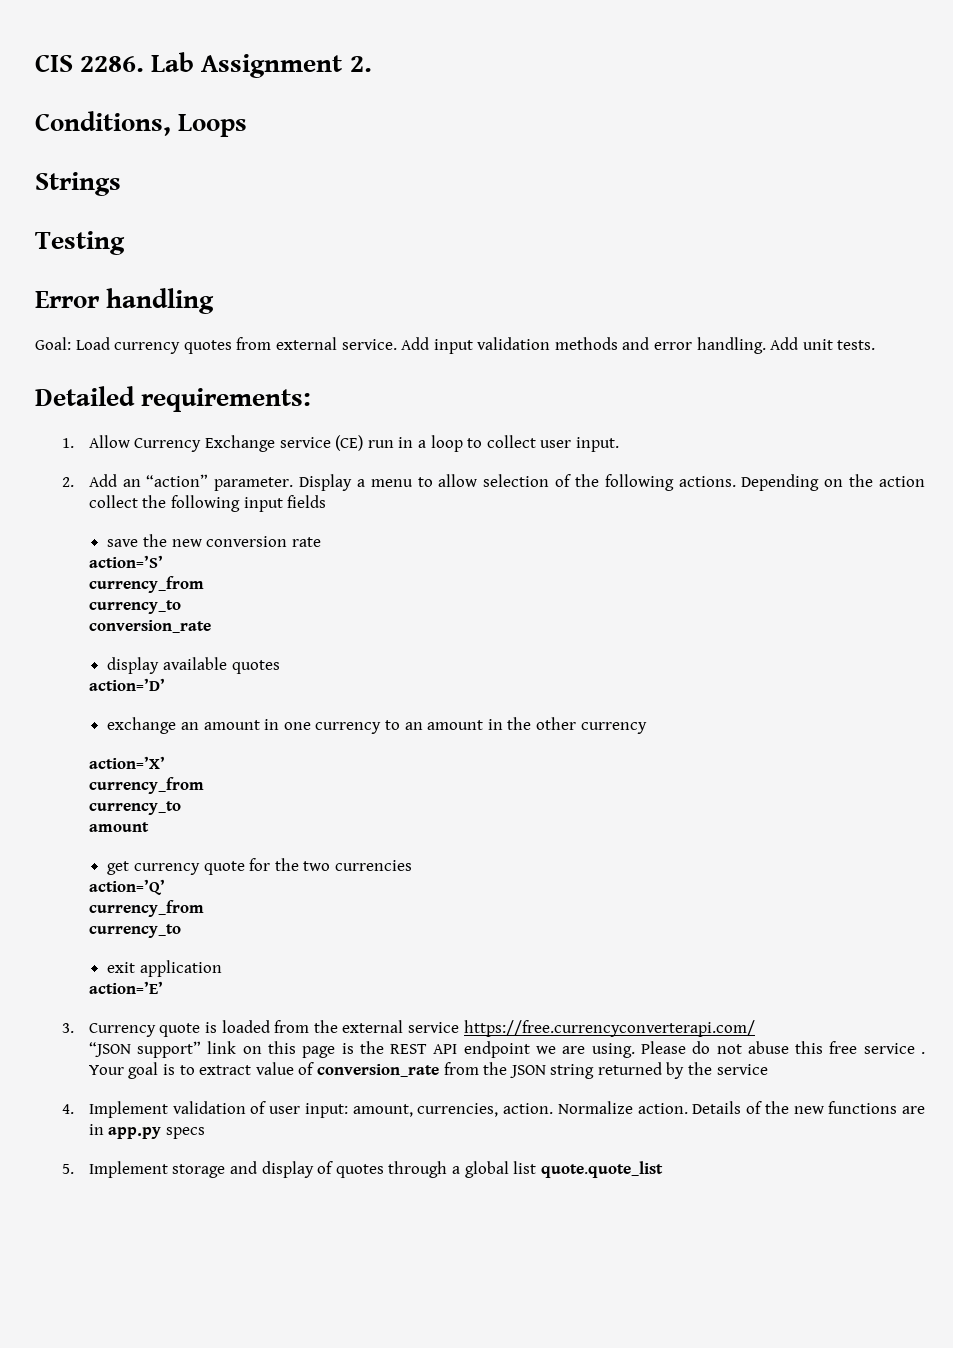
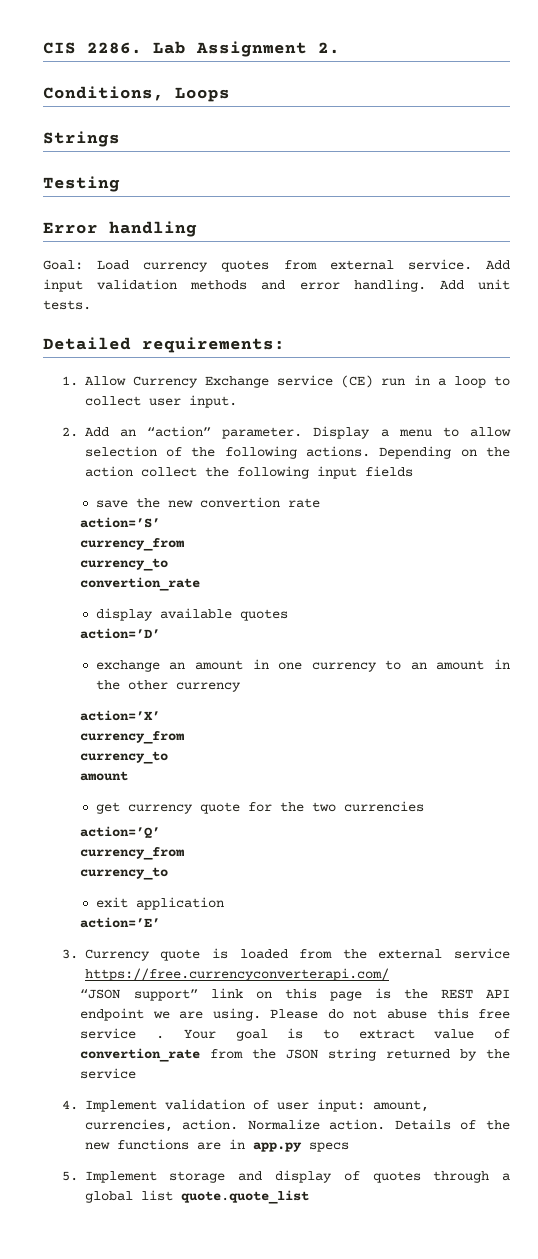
[206,536,288,547] conversion -> [199,497,280,508] convertion
[88,620,211,633] conversion_rate -> [80,577,201,591] convertion_rate
[316,1064,439,1077] conversion_rate -> [80,1048,201,1062] convertion_rate

